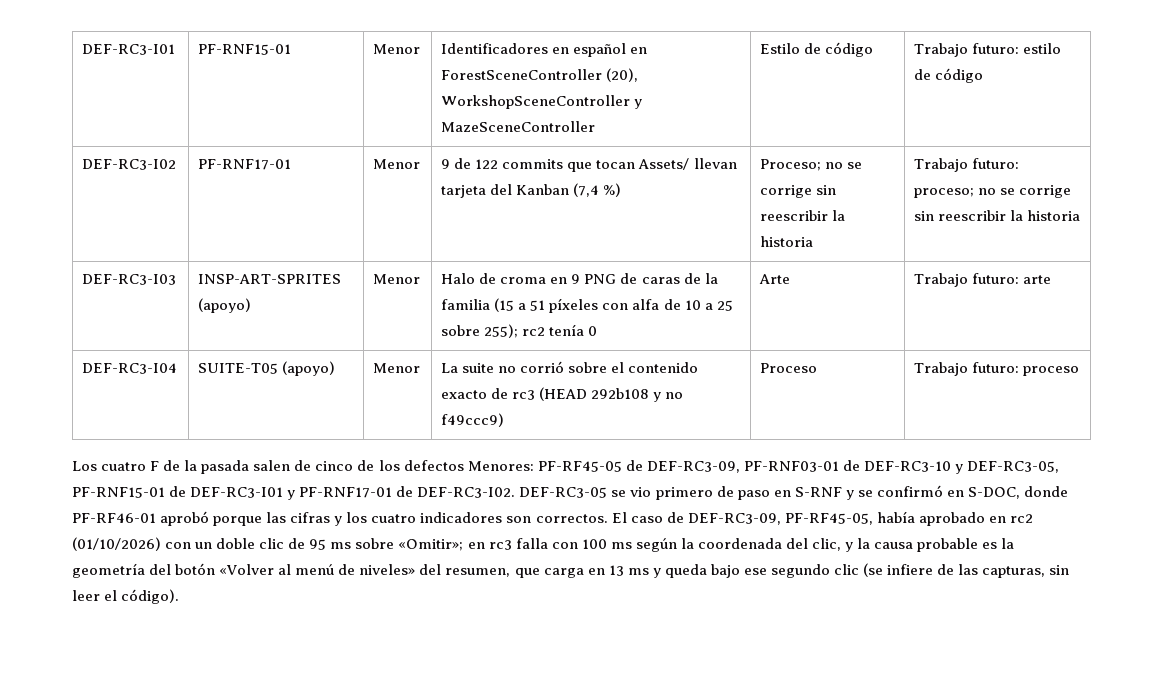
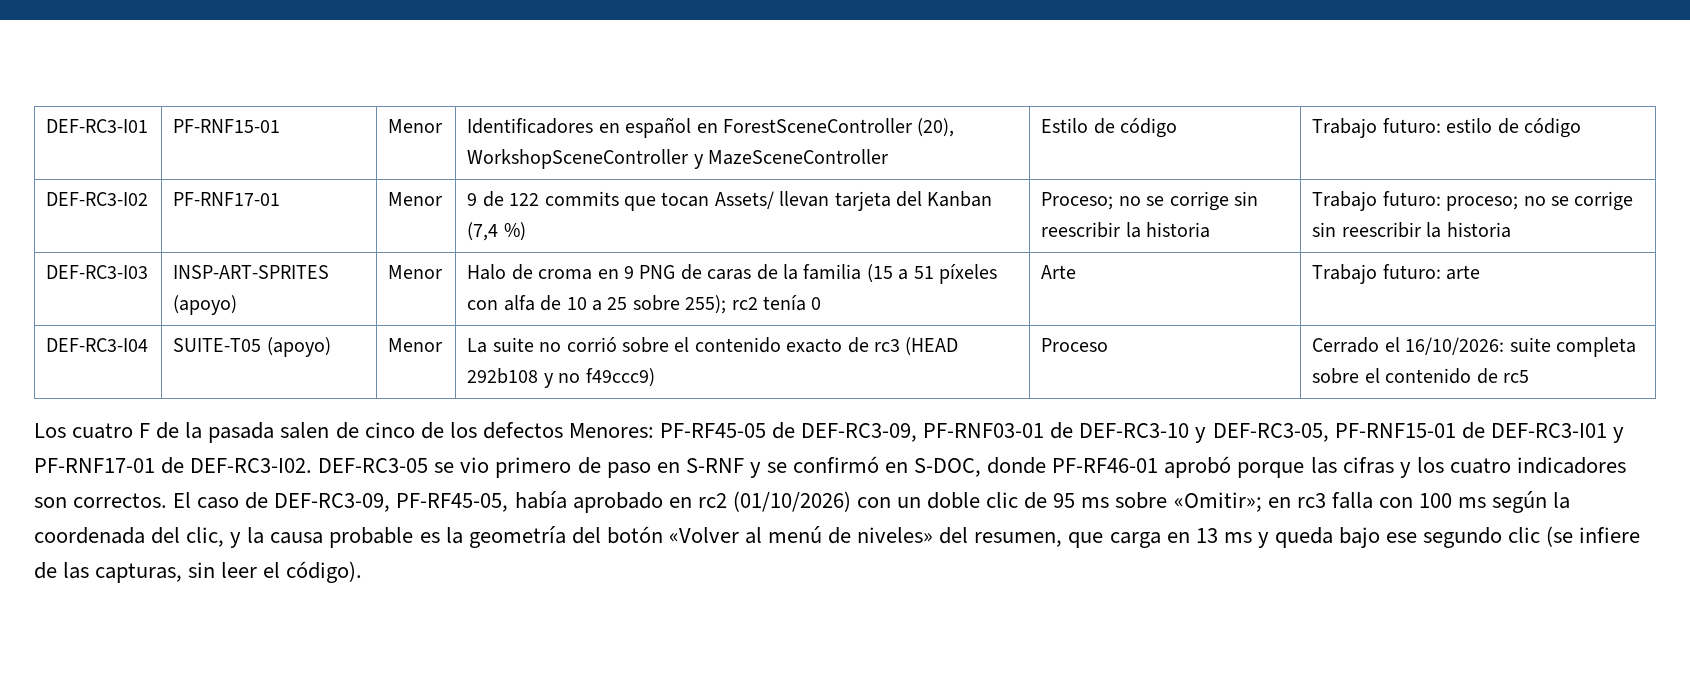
[914,362,1080,376] Trabajo futuro: proceso -> [1312,337,1636,357] [1312,368,1529,384] Cerrado el 16/10/2026: suite completa sobre el contenido de rc5

